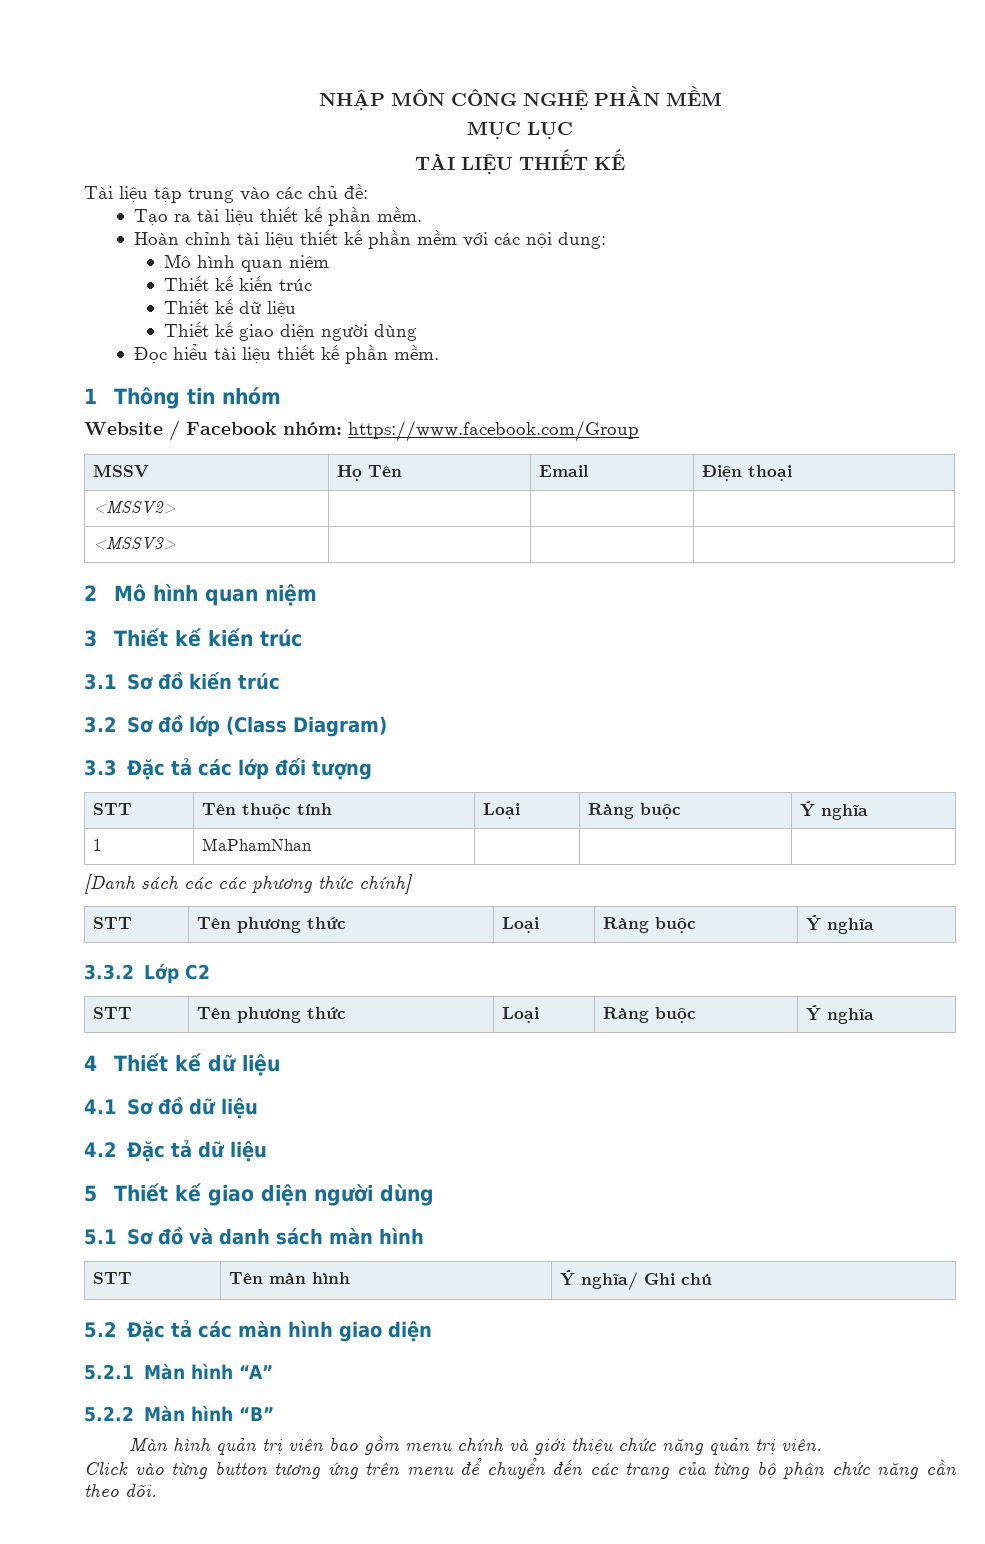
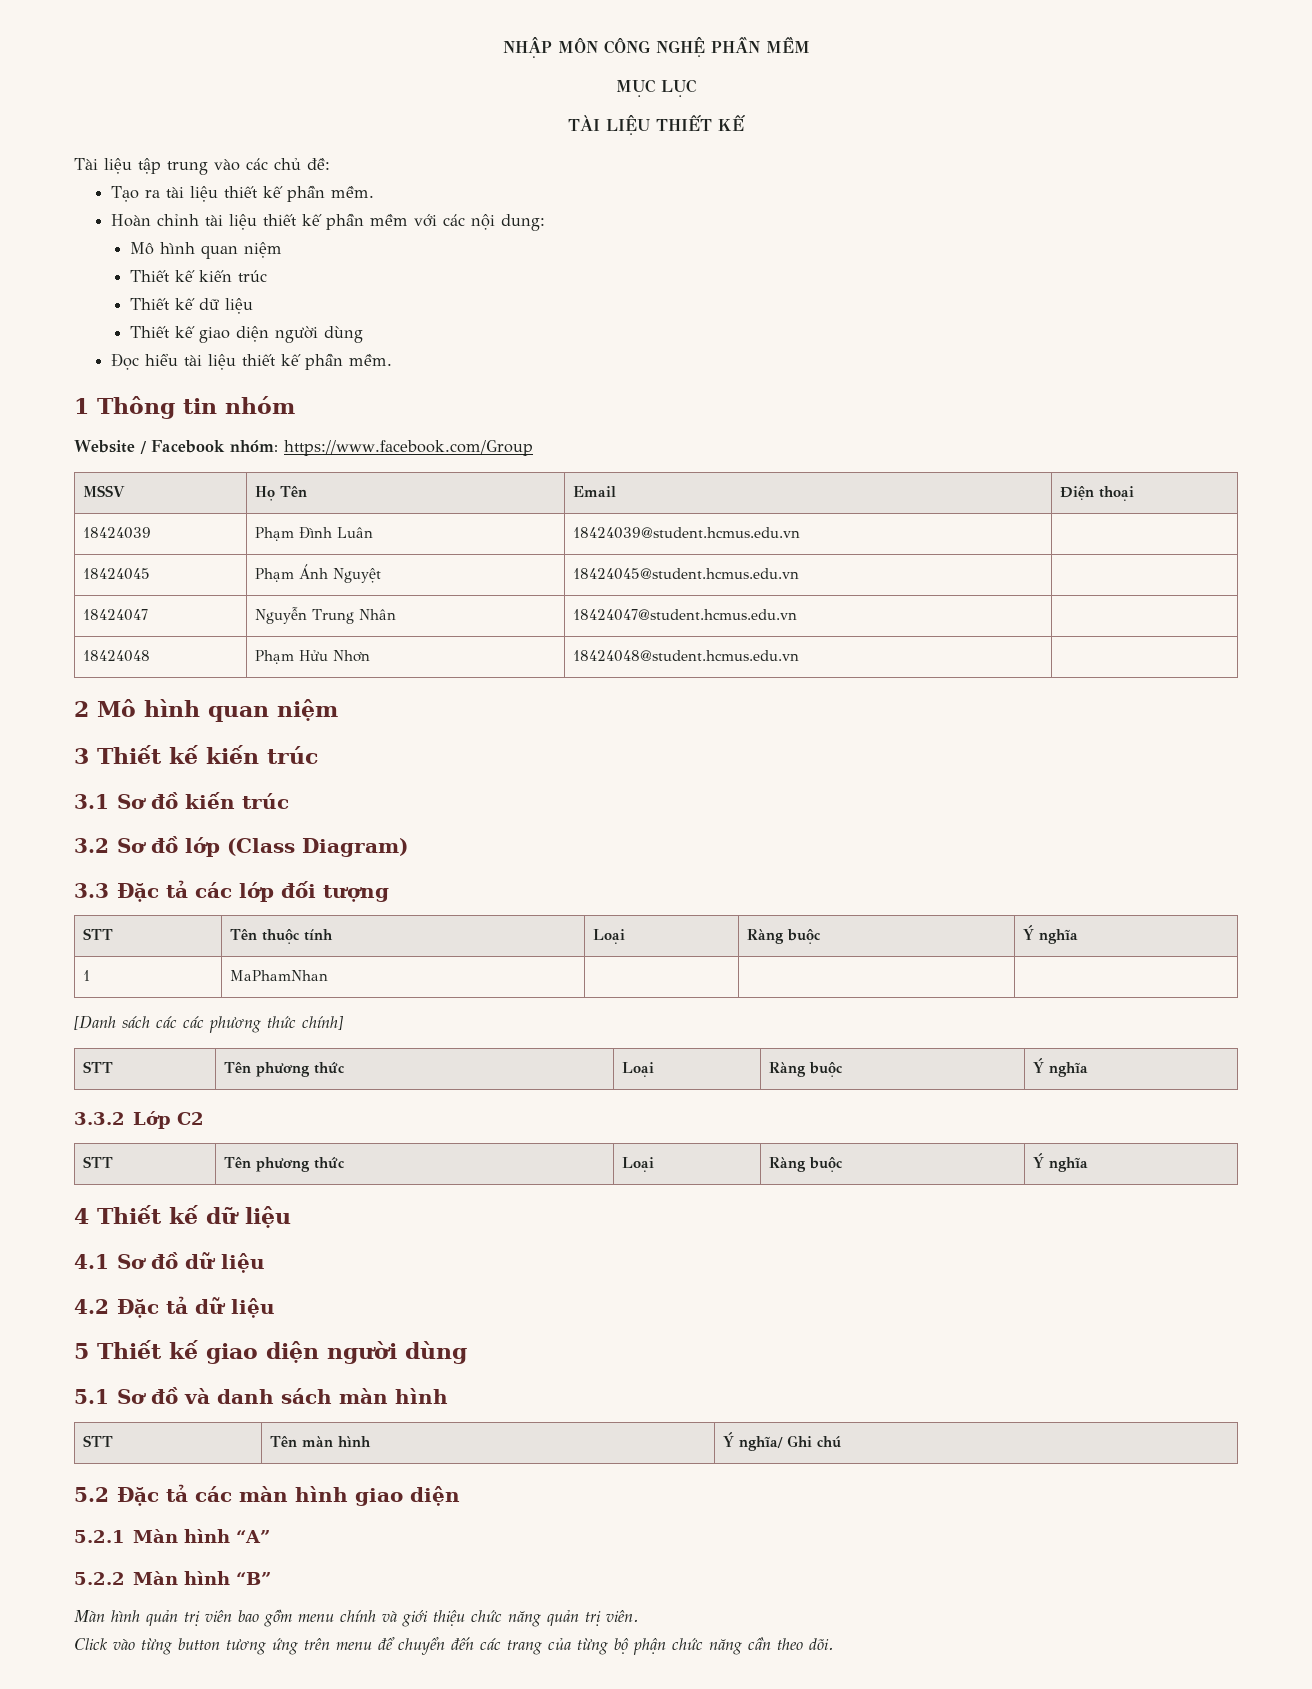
[92,501,176,514] [92,537,176,550] <MSSV2> | | | // <MSSV3> | | -> [83,527,152,539] [255,527,374,541] [573,527,801,539] [83,568,151,580] [255,564,382,583] [573,568,800,580] [83,609,149,621] [255,607,397,624] [573,609,798,621] [83,650,151,662] [255,650,371,664] [573,650,800,662] 18424039 | Phạm Đình Luân | 18424039@student.hcmus.edu.vn | // 18424045 | Phạm Ánh Nguyệt | 18424045@student.hcmus.edu.vn | // 18424047 | Nguyễn Trung Nhân | 18424047@student.hcmus.edu.vn | // 18424048 | Phạm Hửu Nhơn | 18424048@student.hcmus.edu.vn

